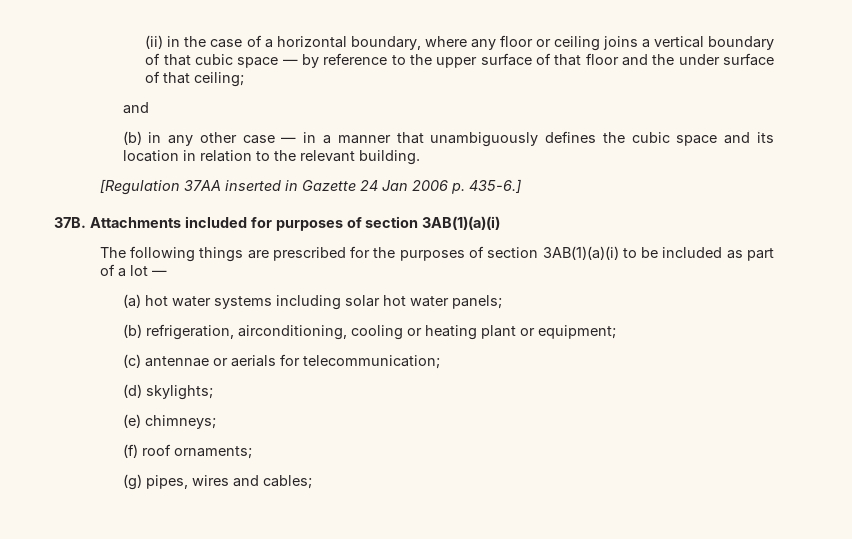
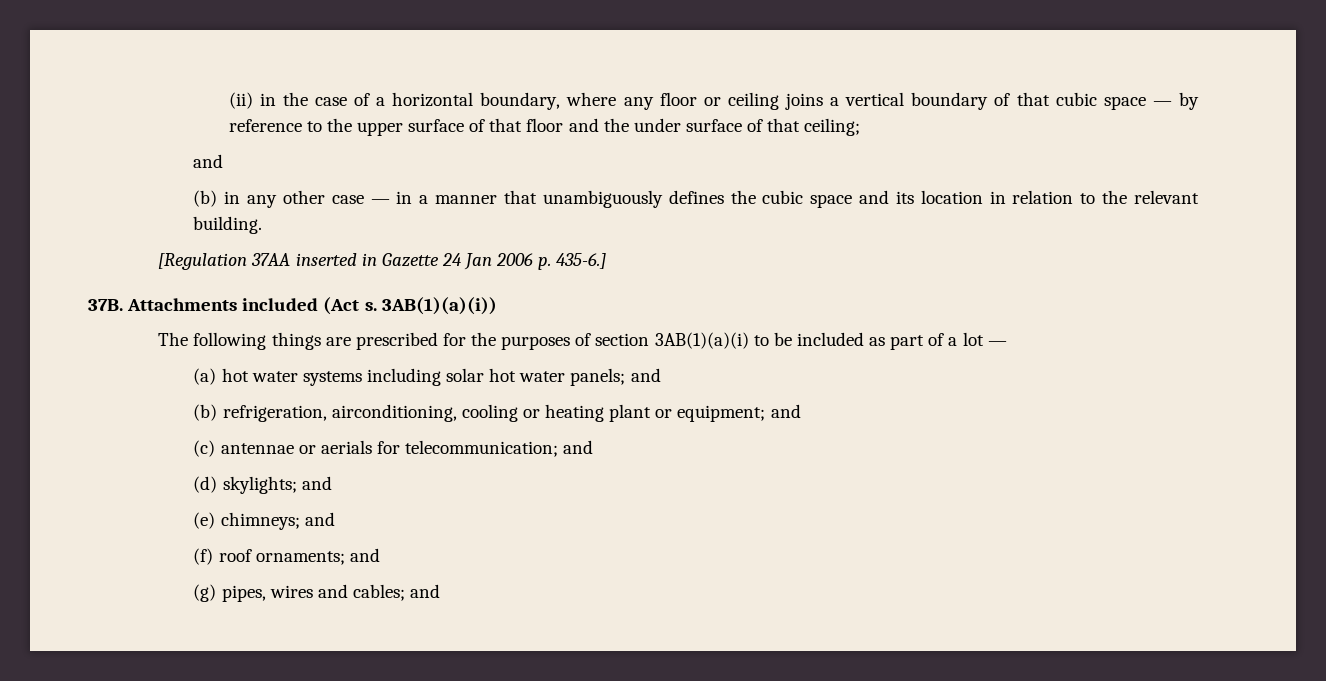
[250,216,501,231] for purposes of section 3AB(1)(a)(i) -> [323,297,497,315] (Act s. 3AB(1)(a)(i))
(502, 302) none -> [630,368,661,382] and
(616, 332) none -> [770,404,801,418] and
(440, 362) none -> [563,440,594,454] and
(213, 392) none -> [301,476,332,490] and
(216, 422) none -> [304,512,335,526] and
(252, 452) none -> [349,548,380,562] and
(312, 482) none -> [410,584,441,598] and

